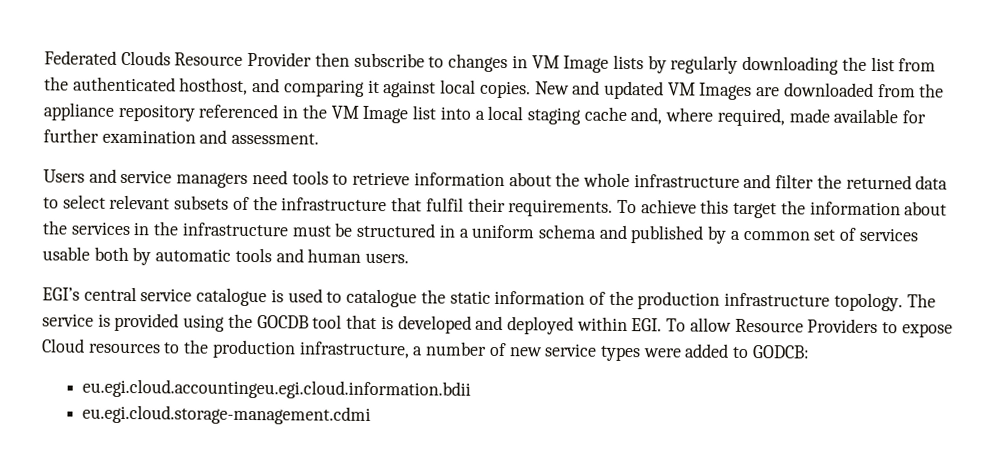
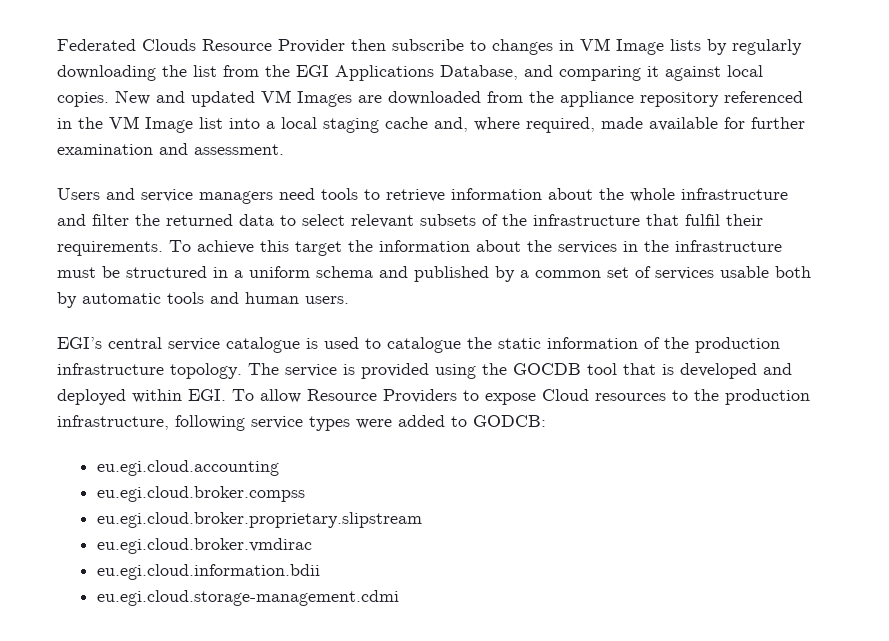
[72,76,249,95] authenticated hosthost, -> [296,65,518,81] EGI Applications Database,
[412,341,543,357] a number of new -> [175,415,245,431] following
[82,378,472,400] eu.egi.cloud.accountingeu.egi.cloud.information.bdii -> [97,460,280,476] [97,486,306,502] [97,512,423,528] [97,538,313,554] [97,564,321,580] eu.egi.cloud.accounting // eu.egi.cloud.broker.compss // eu.egi.cloud.broker.proprietary.slipstream // eu.egi.cloud.broker.vmdirac // eu.egi.cloud.information.bdii

